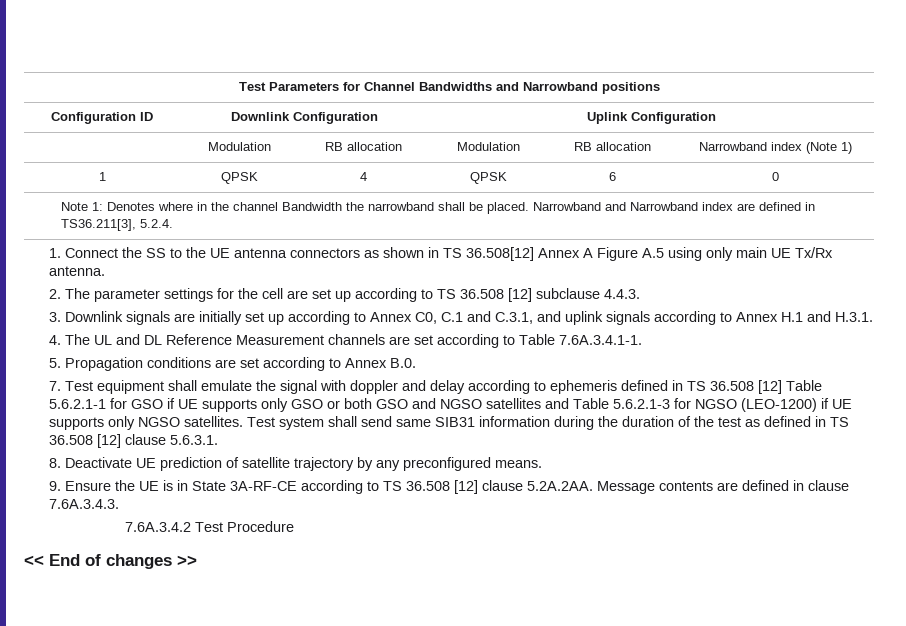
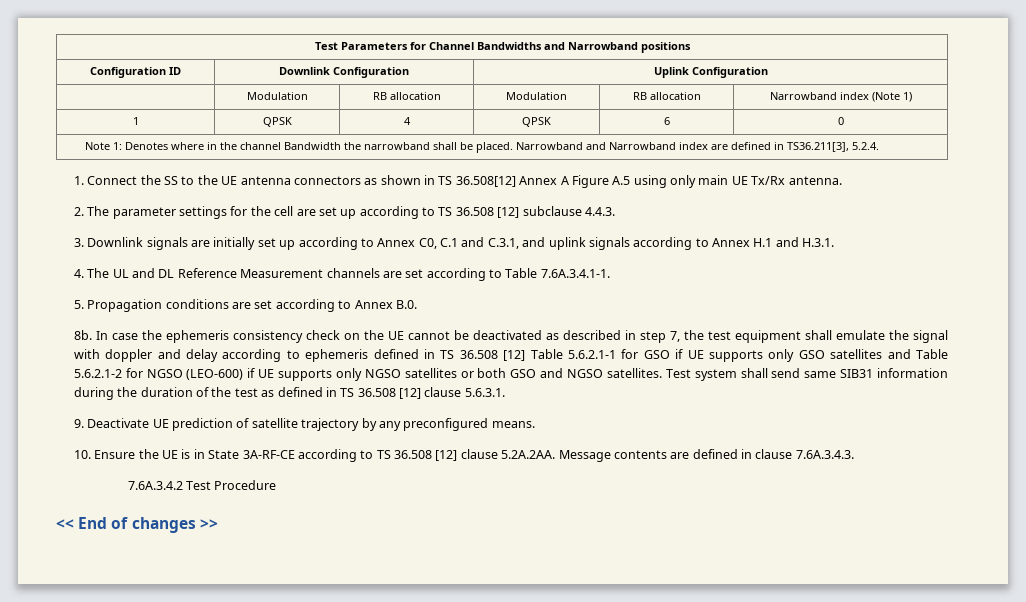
[49,381,94,391] 7. Test -> [73,330,731,343] 8b. In case the ephemeris consistency check on the UE cannot be deactivated as described in step 7, the test
(324, 404) none -> [830,349,948,359] [73,368,457,381] satellites and Table 5.6.2.1-2 for NGSO (LEO-600) if UE supports only NGSO satellites
[486,398,853,412] [49,416,181,430] satellites and Table 5.6.2.1-3 for NGSO (LEO-1200) if UE supports only NGSO -> (604, 373) none
[49,458,62,468] 8. -> [73,419,84,428] 9.
[49,481,62,491] 9. -> [73,450,91,459] 10.

